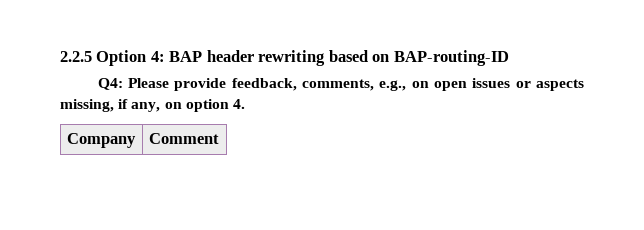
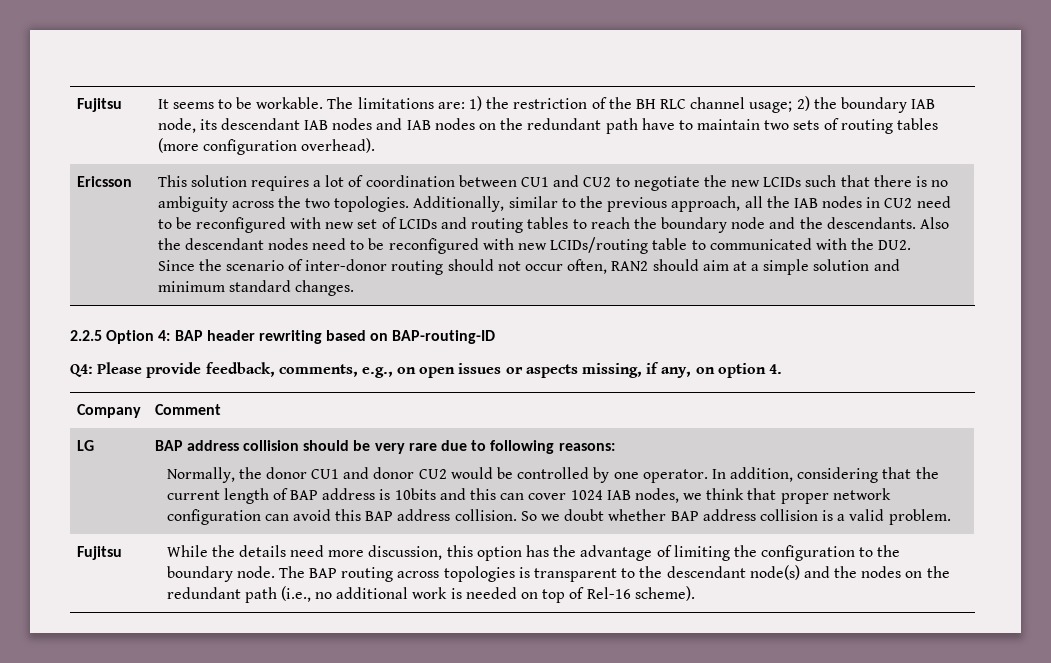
(60, 56) none -> [76,98,122,112] [157,96,936,113] [157,118,939,134] [157,138,375,155] [76,176,132,187] [157,175,949,191] [157,196,951,212] [157,217,950,233] [157,237,912,254] [157,259,900,275] [157,280,354,296] Fujitsu | It seems to be workable. The limitations are: 1) the restriction of the BH RLC channel usage; 2) the boundary IAB node, its descendant IAB nodes and IAB nodes on the redundant path have to maintain two sets of routing tables (more configuration overhead). // Ericsson | This solution requires a lot of coordination between CU1 and CU2 to negotiate the new LCIDs such that there is no ambiguity across the two topologies. Additionally, similar to the previous approach, all the IAB nodes in CU2 need to be reconfigured with new set of LCIDs and routing tables to reach the boundary node and the descendants. Also the descendant nodes need to be reconfigured with new LCIDs/routing table to communicated with the DU2. // Since the scenario of inter-donor routing should not occur often, RAN2 should aim at a simple solution and minimum standard changes. //
(219, 138) none -> [76,440,94,451] [154,440,615,454] [166,467,939,483] [166,488,891,504] [166,509,951,525] [76,546,122,560] [166,545,901,561] [166,565,950,582] [166,586,695,603] // LG | BAP address collision should be very rare due to following reasons: // Normally, the donor CU1 and donor CU2 would be controlled by one operator. In addition, considering that the current length of BAP address is 10bits and this can cover 1024 IAB nodes, we think that proper network configuration can avoid this BAP address collision. So we doubt whether BAP address collision is a valid problem. // Fujitsu | While the details need more discussion, this option has the advantage of limiting the configuration to the boundary node. The BAP routing across topologies is transparent to the descendant node(s) and the nodes on the redundant path (i.e., no additional work is needed on top of Rel-16 scheme).

